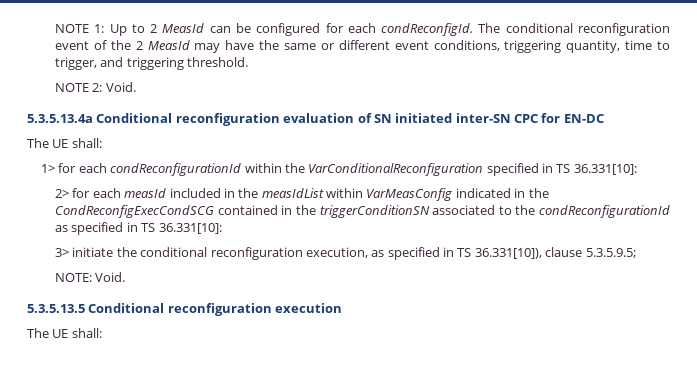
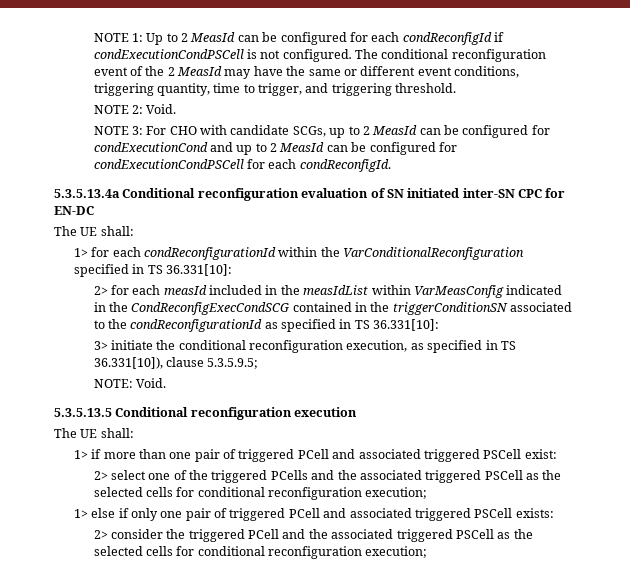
[381,23,474,36] condReconfigId. -> [402,32,505,45] [93,49,352,62] condReconfigId if condExecutionCondPSCell is not configured.
(136, 87) none -> [93,125,550,138] [93,142,457,155] [93,159,391,172] // NOTE 3: For CHO with candidate SCGs, up to 2 MeasId can be configured for condExecutionCond and up to 2 MeasId can be configured for condExecutionCondPSCell for each condReconfigId.
(102, 333) none -> [73,449,557,462] [93,470,562,483] [93,487,428,500] [73,508,554,521] [93,529,533,542] [93,546,428,559] // 1> if more than one pair of triggered PCell and associated triggered PSCell exist: // 2> select one of the triggered PCells and the associated triggered PSCell as the selected cells for conditional reconfiguration execution; // 1> else if only one pair of triggered PCell and associated triggered PSCell exists: // 2> consider the triggered PCell and the associated triggered PSCell as the selected cells for conditional reconfiguration execution;

